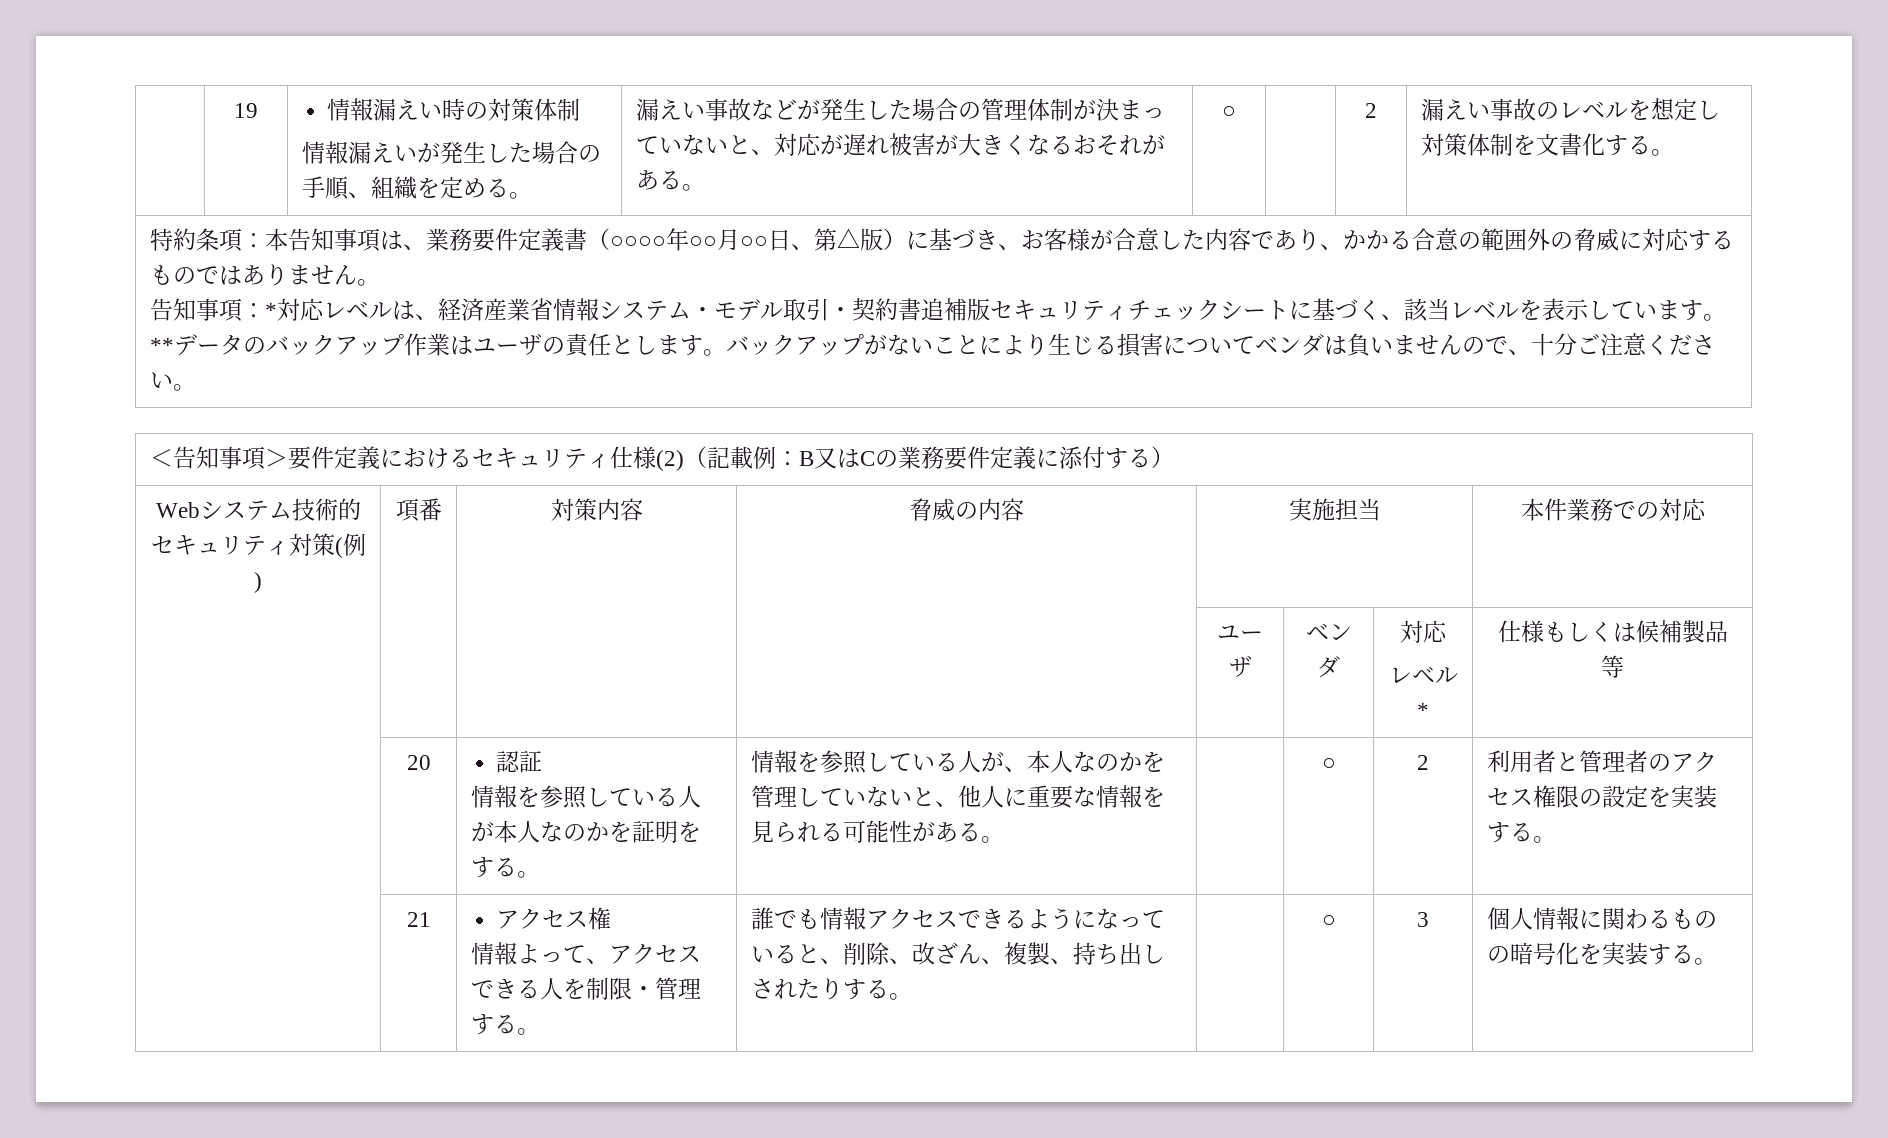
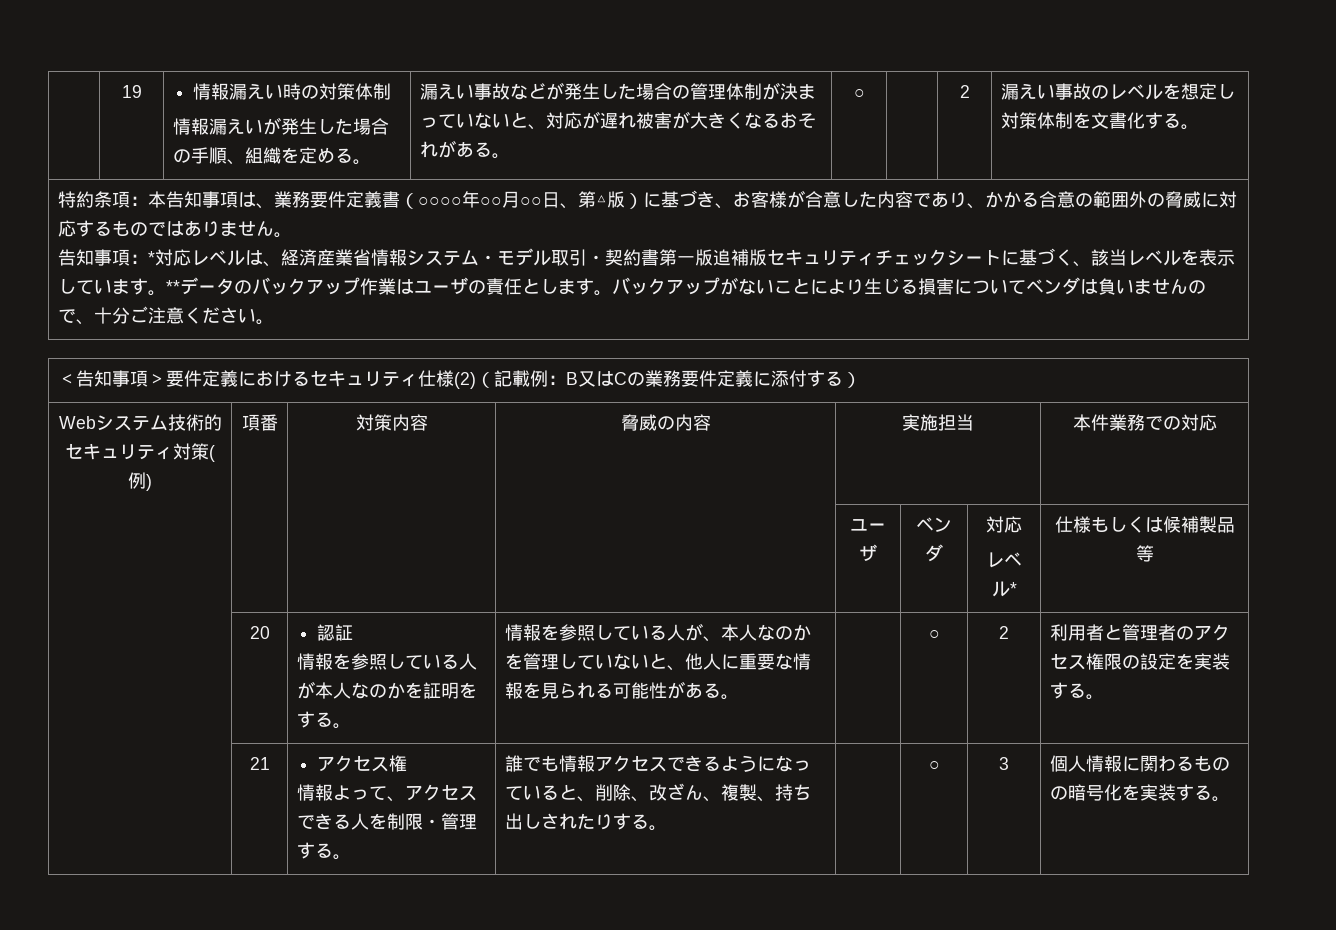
(921, 309) none -> [659,249,714,266] 第一版

